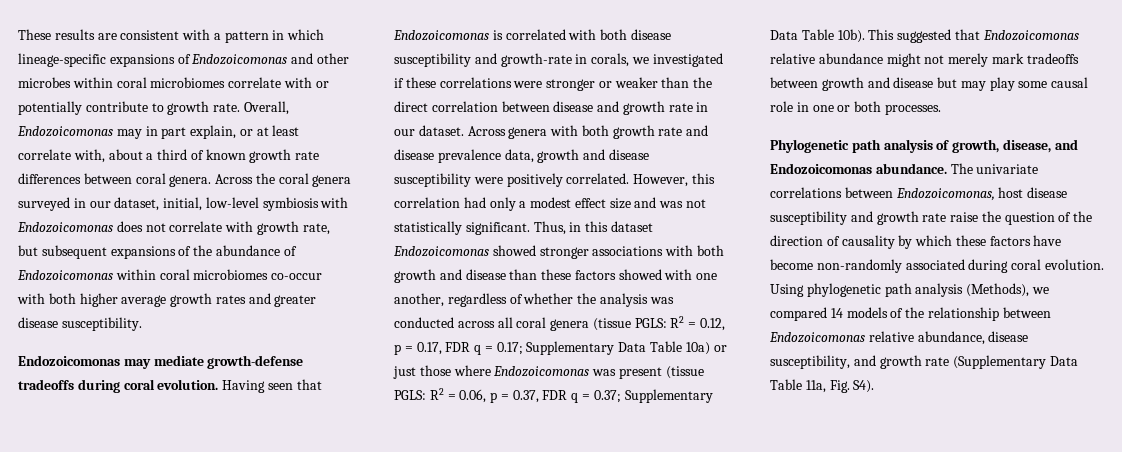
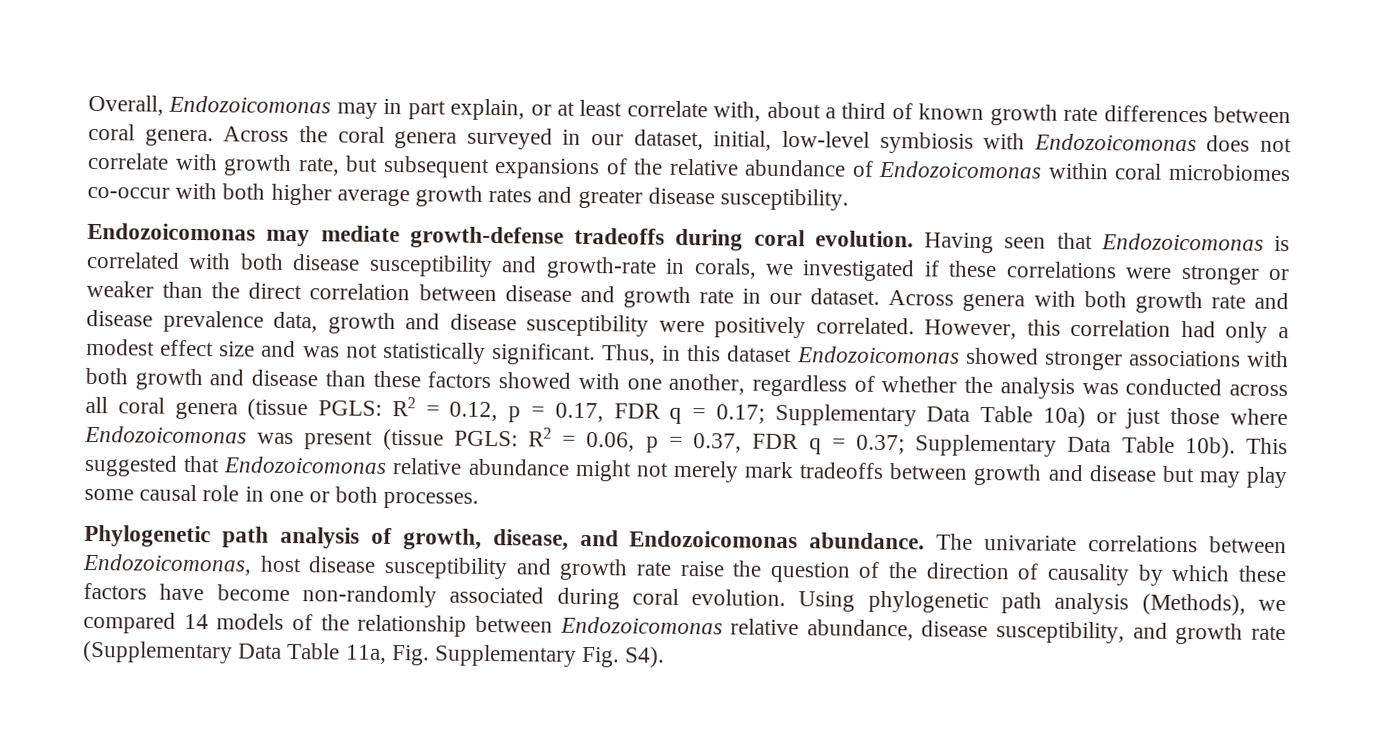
[18,29,325,43] [18,53,349,67] [18,77,329,88] [18,101,241,115] These results are consistent with a pattern in which lineage-specific expansions of Endozoicomonas and other microbes within coral microbiomes correlate with or potentially contribute to growth rate. -> (88, 105) none
(213, 250) none -> [668,158,739,176] relative
(850, 386) none -> [434,644,621,668] Supplementary Fig.

